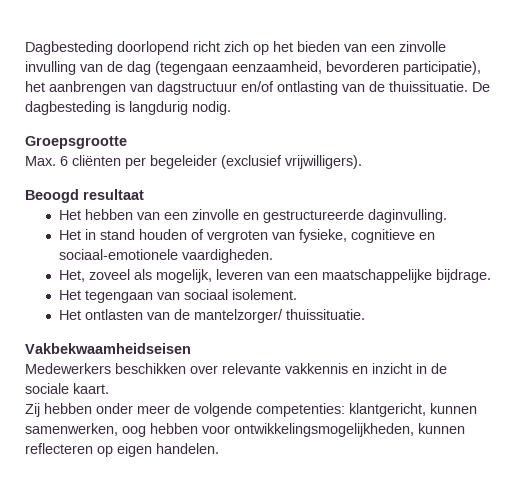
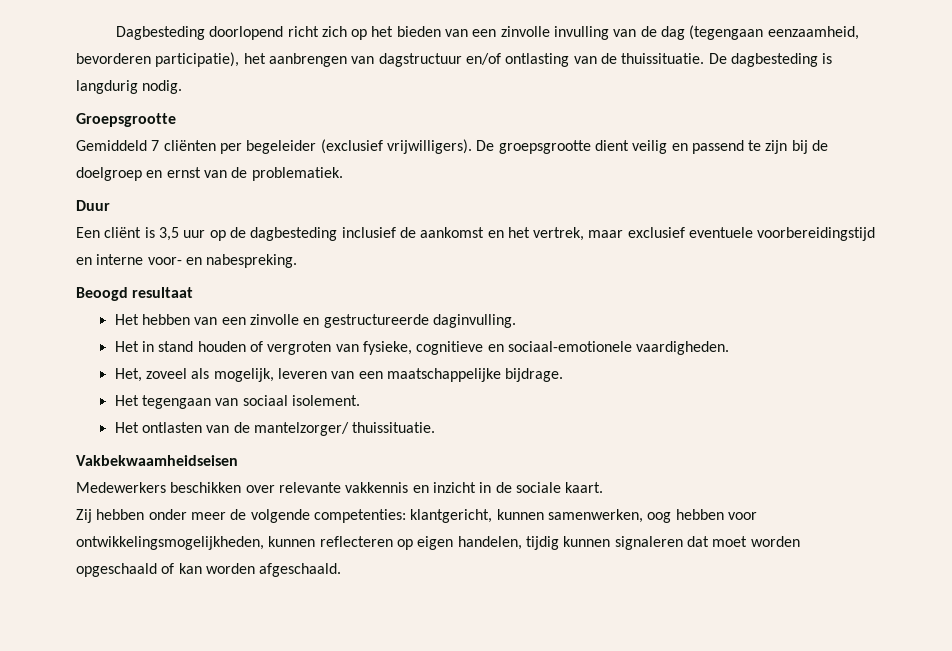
[25,156,68,166] Max. 6 -> [76,140,160,151] Gemiddeld 7
(362, 162) none -> [476,140,829,154] [76,167,343,181] [76,200,110,211] [76,227,876,241] [76,254,298,268] De groepsgrootte dient veilig en passend te zijn bij de doelgroep en ernst van de problematiek. // Duur // Een cliënt is 3,5 uur op de dagbesteding inclusief de aankomst en het vertrek, maar exclusief eventuele voorbereidingstijd en interne voor- en nabespreking.
[156,443,219,454] handelen. -> [457,536,800,550] [76,563,342,577] handelen, tijdig kunnen signaleren dat moet worden opgeschaald of kan worden afgeschaald.

